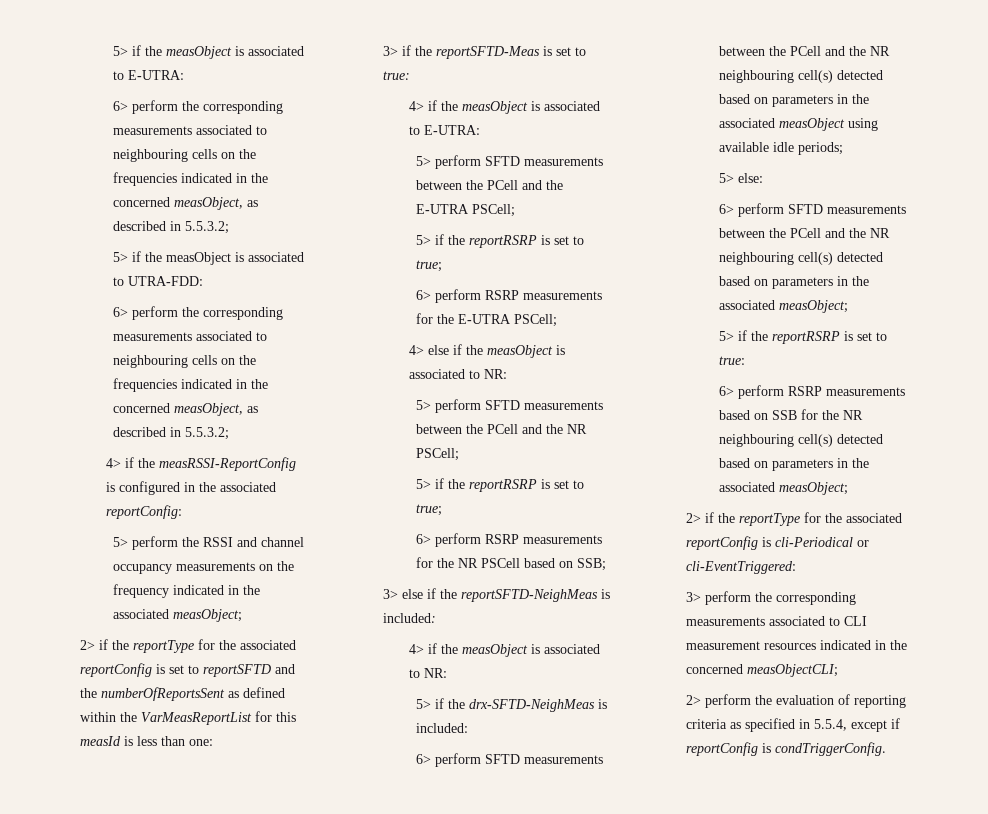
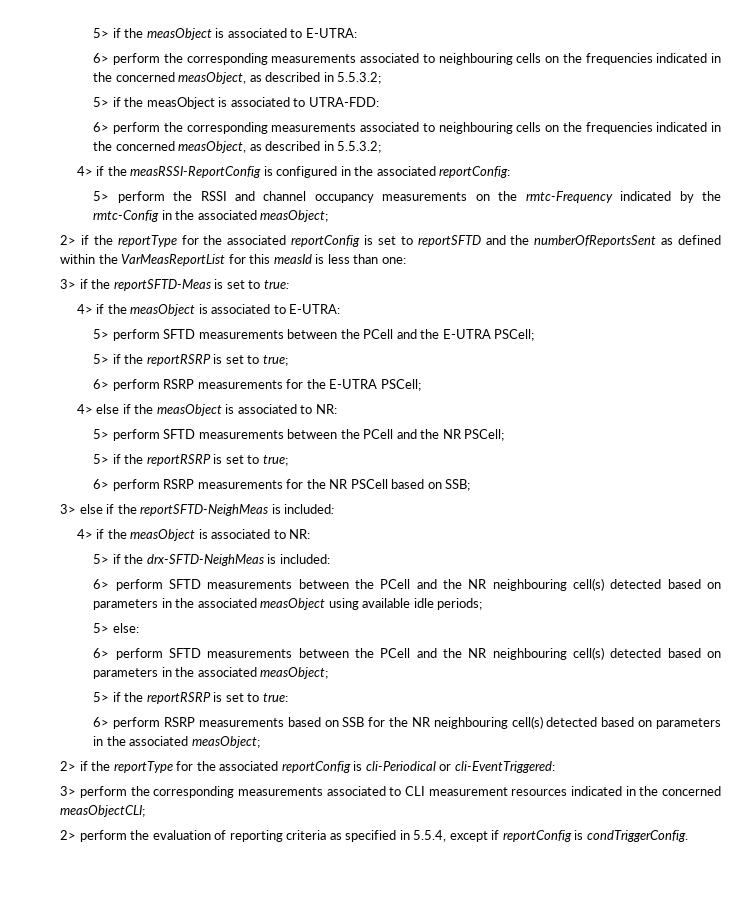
[113,584,225,598] frequency indicated -> [525,191,721,203] [93,210,160,222] rmtc-Frequency indicated by the rmtc-Config

